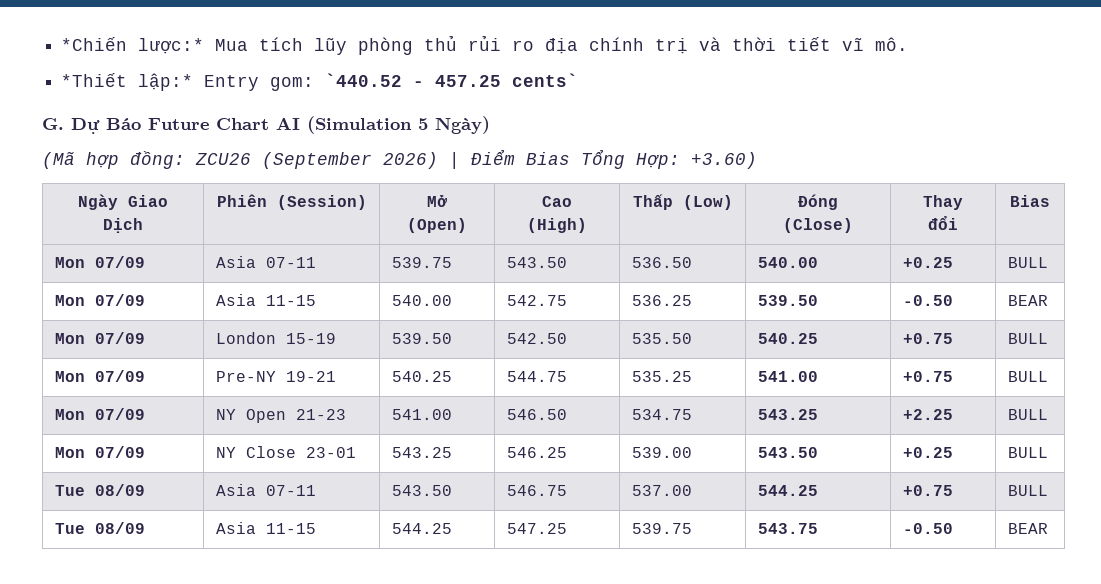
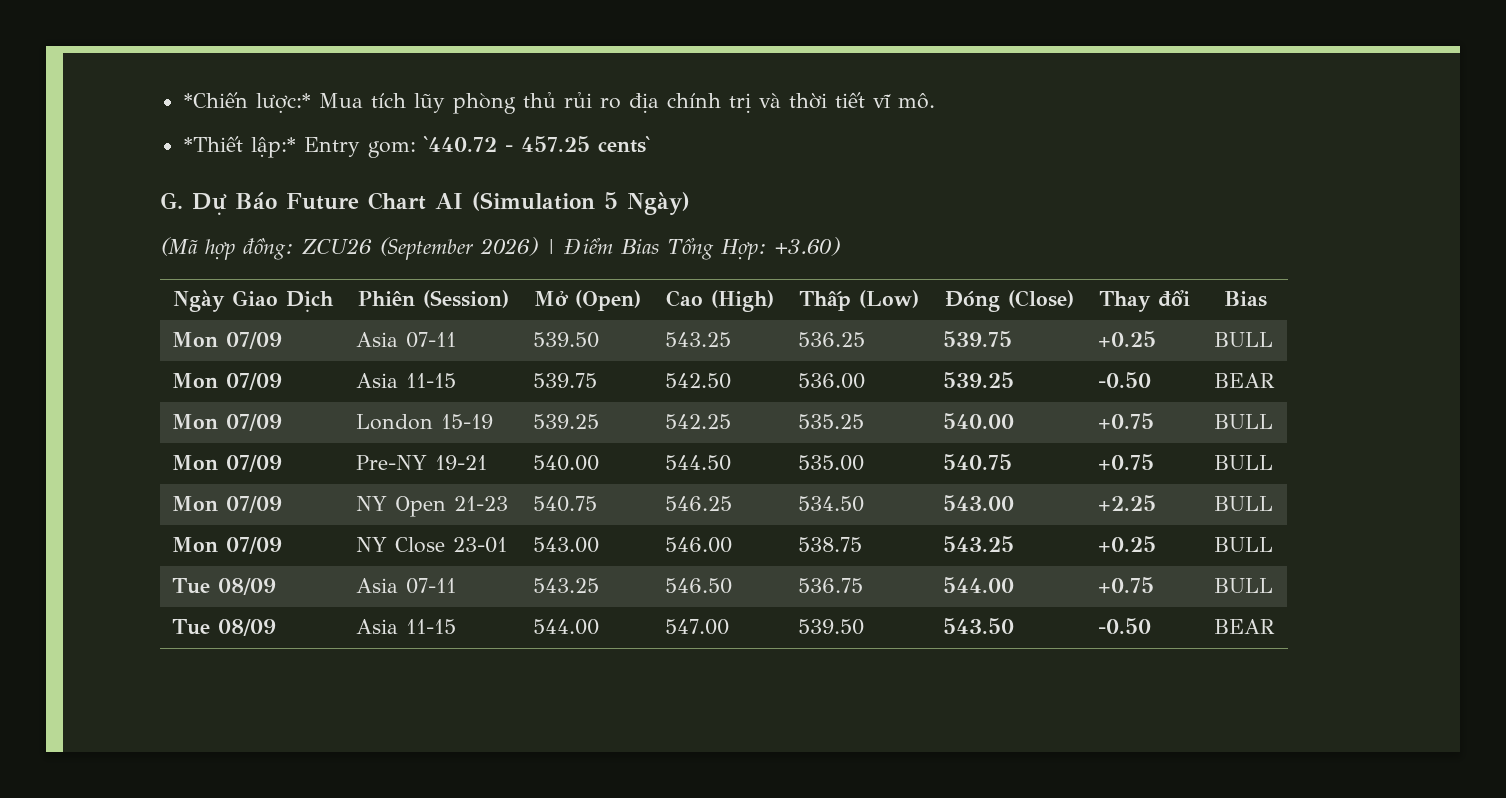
[325,73,403,87] `440.52 -> [422,136,497,152] `440.72
[392,257,453,268] [507,257,568,268] [632,257,693,268] [758,257,819,268] 539.75 | 543.50 | 536.50 | 540.00 -> [533,332,600,348] [665,332,732,347] [798,332,866,347] [943,331,1013,347] 539.50 | 543.25 | 536.25 | 539.75
[392,295,453,306] [507,295,568,306] [632,295,693,306] [758,295,819,306] 540.00 | 542.75 | 536.25 | 539.50 -> [533,373,598,388] [665,373,732,389] [798,373,866,389] [943,372,1015,388] 539.75 | 542.50 | 536.00 | 539.25
[392,333,453,344] [507,333,568,344] [632,333,693,344] [758,333,819,344] 539.50 | 542.50 | 535.50 | 540.25 -> [533,414,600,429] [665,414,732,429] [798,414,865,429] [943,413,1015,429] 539.25 | 542.25 | 535.25 | 540.00
[392,371,453,382] [507,371,568,382] [632,371,693,382] [758,371,819,382] 540.25 | 544.75 | 535.25 | 541.00 -> [533,455,600,471] [665,455,732,471] [798,455,865,471] [943,454,1013,470] 540.00 | 544.50 | 535.00 | 540.75
[392,409,453,420] [507,409,568,420] [632,409,693,420] [758,409,819,420] 541.00 | 546.50 | 534.75 | 543.25 -> [533,496,598,512] [665,496,733,511] [798,496,865,512] [943,495,1015,511] 540.75 | 546.25 | 534.50 | 543.00
[392,447,453,458] [507,447,568,458] [632,447,693,458] [758,447,819,458] 543.25 | 546.25 | 539.00 | 543.50 -> [533,537,600,553] [665,537,733,553] [798,537,863,552] [943,536,1015,552] 543.00 | 546.00 | 538.75 | 543.25
[392,485,453,496] [507,485,568,496] [632,485,693,496] [758,485,819,496] 543.50 | 546.75 | 537.00 | 544.25 -> [533,578,600,593] [665,578,733,594] [798,578,864,593] [943,577,1015,593] 543.25 | 546.50 | 536.75 | 544.00
[392,523,453,534] [507,523,568,534] [632,523,693,534] [758,523,819,534] 544.25 | 547.25 | 539.75 | 543.75 -> [533,619,600,635] [665,619,730,635] [798,619,865,635] [943,618,1015,634] 544.00 | 547.00 | 539.50 | 543.50

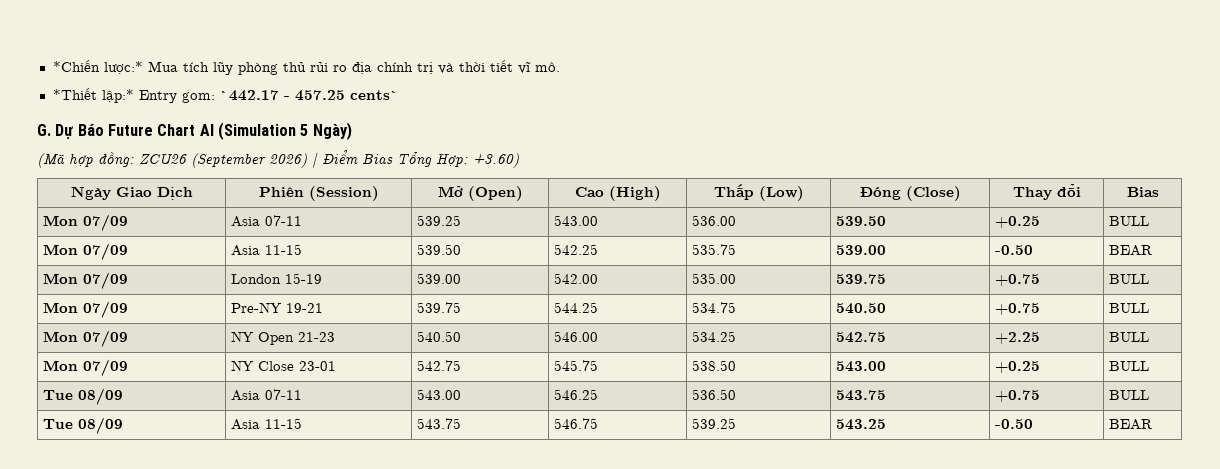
[422,136,497,152] `440.72 -> [219,90,279,101] `442.17
[533,332,600,348] [665,332,732,347] [798,332,866,347] [943,331,1013,347] 539.50 | 543.25 | 536.25 | 539.75 -> [417,215,462,226] [554,215,599,226] [692,215,737,226] [836,216,887,226] 539.25 | 543.00 | 536.00 | 539.50
[533,373,598,388] [665,373,732,389] [798,373,866,389] [943,372,1015,388] 539.75 | 542.50 | 536.00 | 539.25 -> [417,244,462,255] [554,244,599,255] [692,244,737,255] [836,245,887,255] 539.50 | 542.25 | 535.75 | 539.00
[533,414,600,429] [665,414,732,429] [798,414,865,429] [943,413,1015,429] 539.25 | 542.25 | 535.25 | 540.00 -> [417,273,462,284] [554,273,599,284] [692,273,737,284] [836,274,887,284] 539.00 | 542.00 | 535.00 | 539.75
[533,455,600,471] [665,455,732,471] [798,455,865,471] [943,454,1013,470] 540.00 | 544.50 | 535.00 | 540.75 -> [417,302,462,313] [554,302,599,313] [692,302,737,313] [836,303,887,314] 539.75 | 544.25 | 534.75 | 540.50
[533,496,598,512] [665,496,733,511] [798,496,865,512] [943,495,1015,511] 540.75 | 546.25 | 534.50 | 543.00 -> [417,331,462,342] [554,331,599,342] [692,331,737,342] [836,332,887,343] 540.50 | 546.00 | 534.25 | 542.75
[533,537,600,553] [665,537,733,553] [798,537,863,552] [943,536,1015,552] 543.00 | 546.00 | 538.75 | 543.25 -> [417,360,462,371] [554,360,599,371] [692,360,737,371] [836,361,887,372] 542.75 | 545.75 | 538.50 | 543.00
[533,578,600,593] [665,578,733,594] [798,578,864,593] [943,577,1015,593] 543.25 | 546.50 | 536.75 | 544.00 -> [417,389,462,400] [554,389,599,400] [692,389,737,400] [836,390,887,401] 543.00 | 546.25 | 536.50 | 543.75
[533,619,600,635] [665,619,730,635] [798,619,865,635] [943,618,1015,634] 544.00 | 547.00 | 539.50 | 543.50 -> [417,418,462,429] [554,418,599,429] [692,418,737,429] [836,419,887,430] 543.75 | 546.75 | 539.25 | 543.25

